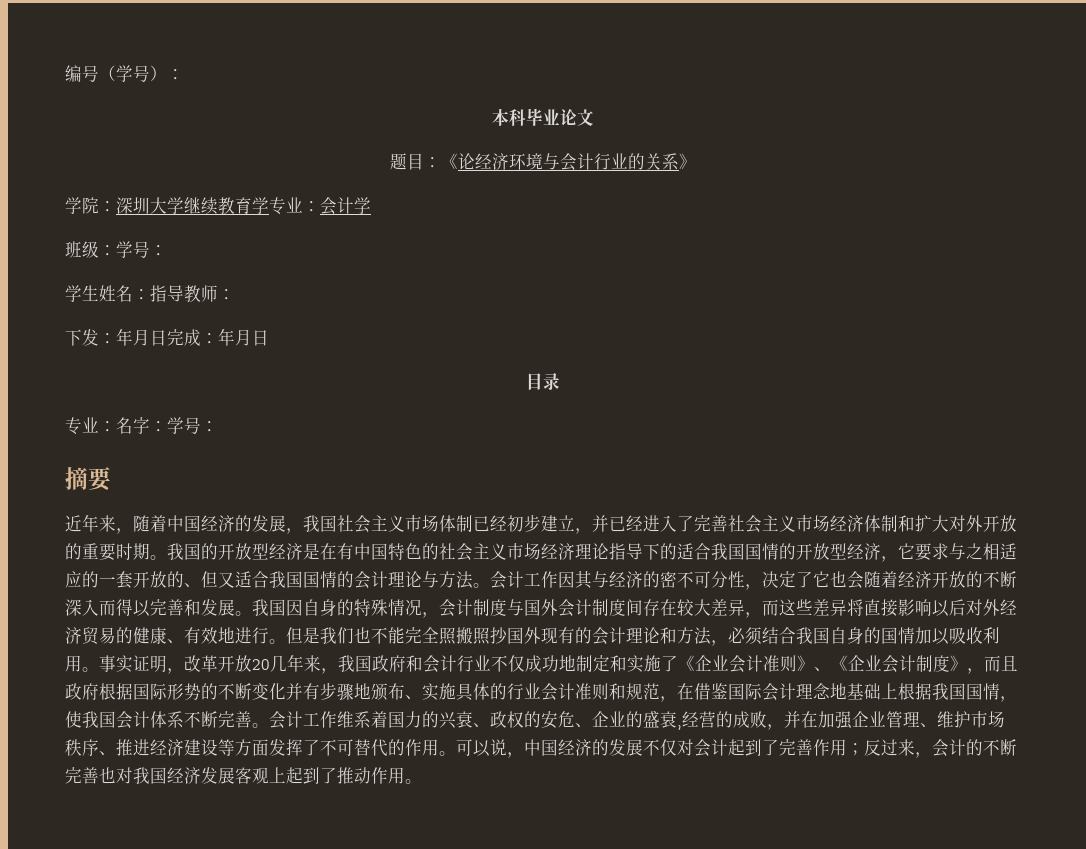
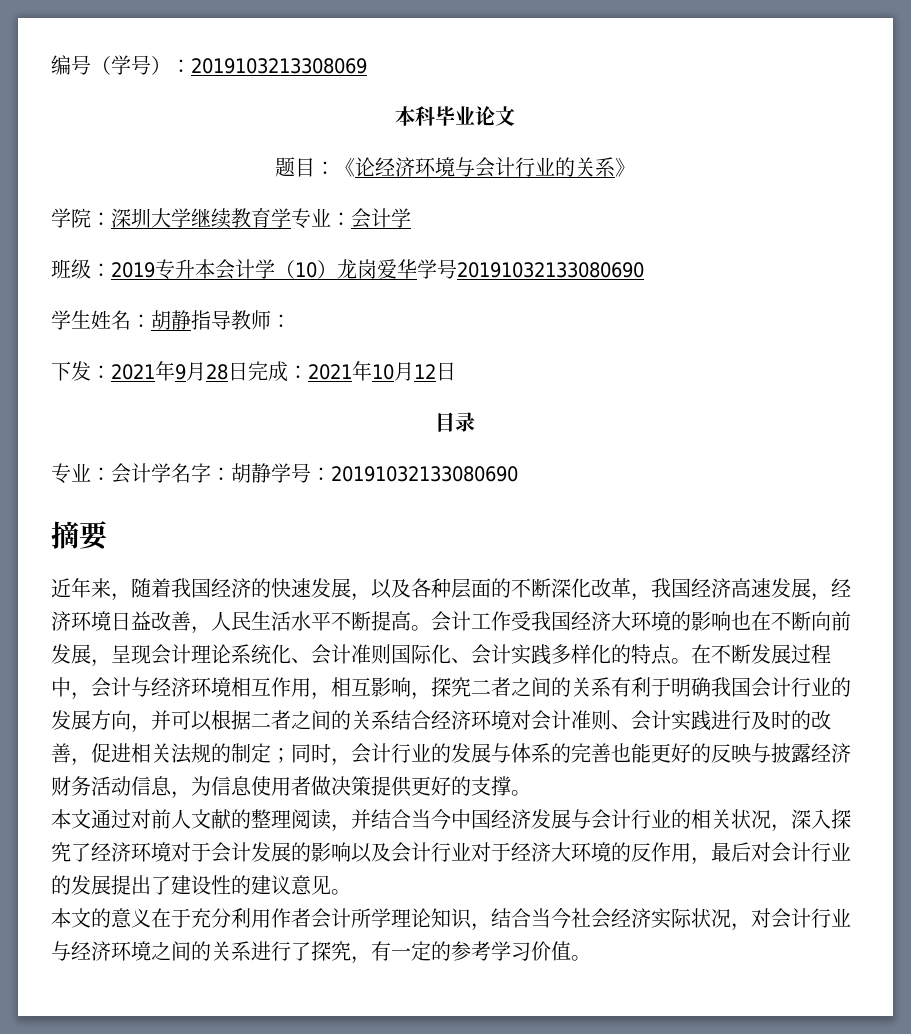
(184, 74) none -> [191,58,367,74] 2019103213308069
[116,241,167,258] 学号： -> [111,259,644,280] 2019专升本会计学（10）龙岗爱华学号20191032133080690
(150, 294) none -> [151,310,191,330] 胡静
[116,328,252,346] 年月日完成：年月 -> [111,361,436,382] 2021年9月28日完成：2021年10月12
[116,417,218,434] 名字：学号： -> [111,463,518,484] 会计学名字：胡静学号：20191032133080690
[167,514,1017,534] [65,543,1017,562] [65,571,1017,590] [65,599,1017,618] [65,627,1000,646] [65,654,1018,674] [65,682,1017,702] [65,711,1005,730] [65,739,1017,758] [65,767,405,784] 中国经济的发展，我国社会主义市场体制已经初步建立，并已经进入了完善社会主义市场经济体制和扩大对外开放的重要时期。我国的开放型经济是在有中国特色的社会主义市场经济理论指导下的适合我国国情的开放型经济，它要求与之相适应的一套开放的、但又适合我国国情的会计理论与方法。会计工作因其与经济的密不可分性，决定了它也会随着经济开放的不断深入而得以完善和发展。我国因自身的特殊情况，会计制度与国外会计制度间存在较大差异，而这些差异将直接影响以后对外经济贸易的健康、有效地进行。但是我们也不能完全照搬照抄国外现有的会计理论和方法，必须结合我国自身的国情加以吸收利用。事实证明，改革开放20几年来，我国政府和会计行业不仅成功地制定和实施了《企业会计准则》、《企业会计制度》，而且政府根据国际形势的不断变化并有步骤地颁布、实施具体的行业会计准则和规范，在借鉴国际会计理念地基础上根据我国国情，使我国会计体系不断完善。会计工作维系着国力的兴衰、政权的安危、企业的盛衰,经营的成败，并在加强企业管理、维护市场秩序、推进经济建设等方面发挥了不可替代的作用。可以说，中国经济的发展不仅对会计起到了完善作用；反过来，会计的不断完善也对我国经济发展客观上起到了推动作用 -> [171,578,851,601] [51,611,851,634] [51,644,831,667] [51,677,851,700] [51,710,831,733] [51,743,851,766] [51,776,531,799] [51,809,851,832] [51,842,851,865] [51,875,351,895] [51,908,851,931] [51,941,571,964] 我国经济的快速发展，以及各种层面的不断深化改革，我国经济高速发展，经济环境日益改善，人民生活水平不断提高。会计工作受我国经济大环境的影响也在不断向前发展，呈现会计理论系统化、会计准则国际化、会计实践多样化的特点。在不断发展过程中，会计与经济环境相互作用，相互影响，探究二者之间的关系有利于明确我国会计行业的发展方向，并可以根据二者之间的关系结合经济环境对会计准则、会计实践进行及时的改善，促进相关法规的制定；同时，会计行业的发展与体系的完善也能更好的反映与披露经济财务活动信息，为信息使用者做决策提供更好的支撑。 // 本文通过对前人文献的整理阅读，并结合当今中国经济发展与会计行业的相关状况，深入探究了经济环境对于会计发展的影响以及会计行业对于经济大环境的反作用，最后对会计行业的发展提出了建设性的建议意见。 // 本文的意义在于充分利用作者会计所学理论知识，结合当今社会经济实际状况，对会计行业与经济环境之间的关系进行了探究，有一定的参考学习价值

